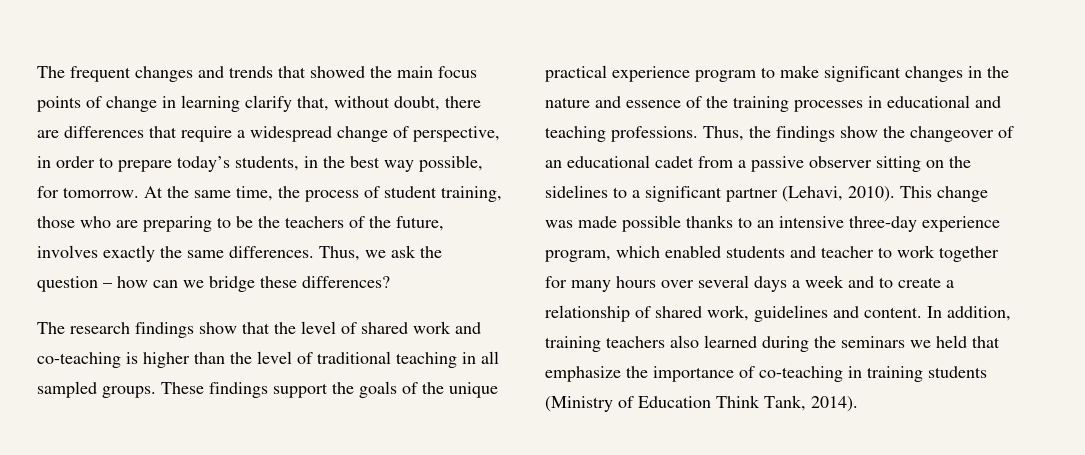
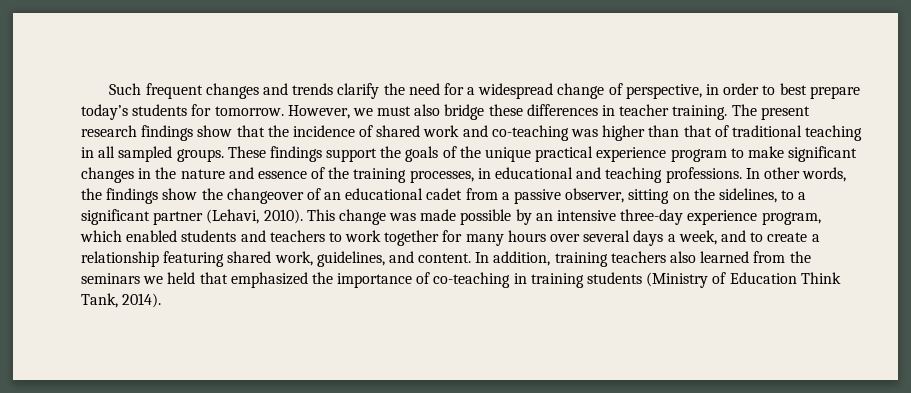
[37,66,65,78] The -> [109,83,142,95] Such
[278,66,477,78] [37,95,481,112] [37,126,232,142] that showed the main focus points of change in learning clarify that, without doubt, there are differences that require -> [337,83,464,99] clarify the need for
(113, 162) none -> [779,83,807,95] best
[235,155,483,172] [37,186,502,202] [37,216,444,232] [37,245,442,262] [37,276,390,292] [37,322,65,334] students, in the best way possible, for tomorrow. At the same time, the process of student training, those who are preparing to be the teachers of the future, involves exactly the same differences. Thus, we ask the question – how can we bridge these differences? // The -> [132,104,810,120] students for tomorrow. However, we must also bridge these differences in teacher training. The present
[301,321,336,334] level -> [292,125,355,137] incidence
[126,352,138,364] is -> [571,129,599,137] was
[230,351,292,364] the level -> [683,125,712,137] that
[794,100,863,112] processes -> [409,170,474,183] processes,
[703,126,744,141] Thus, -> [745,167,847,182] In other words,
[809,156,872,168] observer -> [565,188,625,203] observer,
[545,185,608,198] sidelines -> [718,188,777,203] sidelines,
[686,215,752,228] thanks to -> [515,209,532,225] by
[821,246,874,258] teacher -> [269,230,325,242] teachers
[805,275,844,288] week -> [678,230,717,245] week,
[635,306,651,318] of -> [163,251,225,267] featuring
[754,305,828,322] guidelines -> [316,251,385,267] guidelines,
[762,336,809,352] during -> [753,251,786,263] from
[545,366,621,382] emphasize -> [230,272,308,288] emphasized

